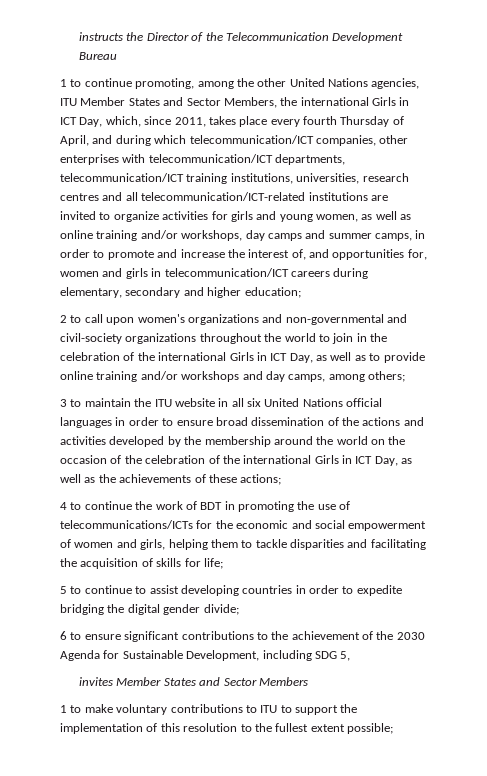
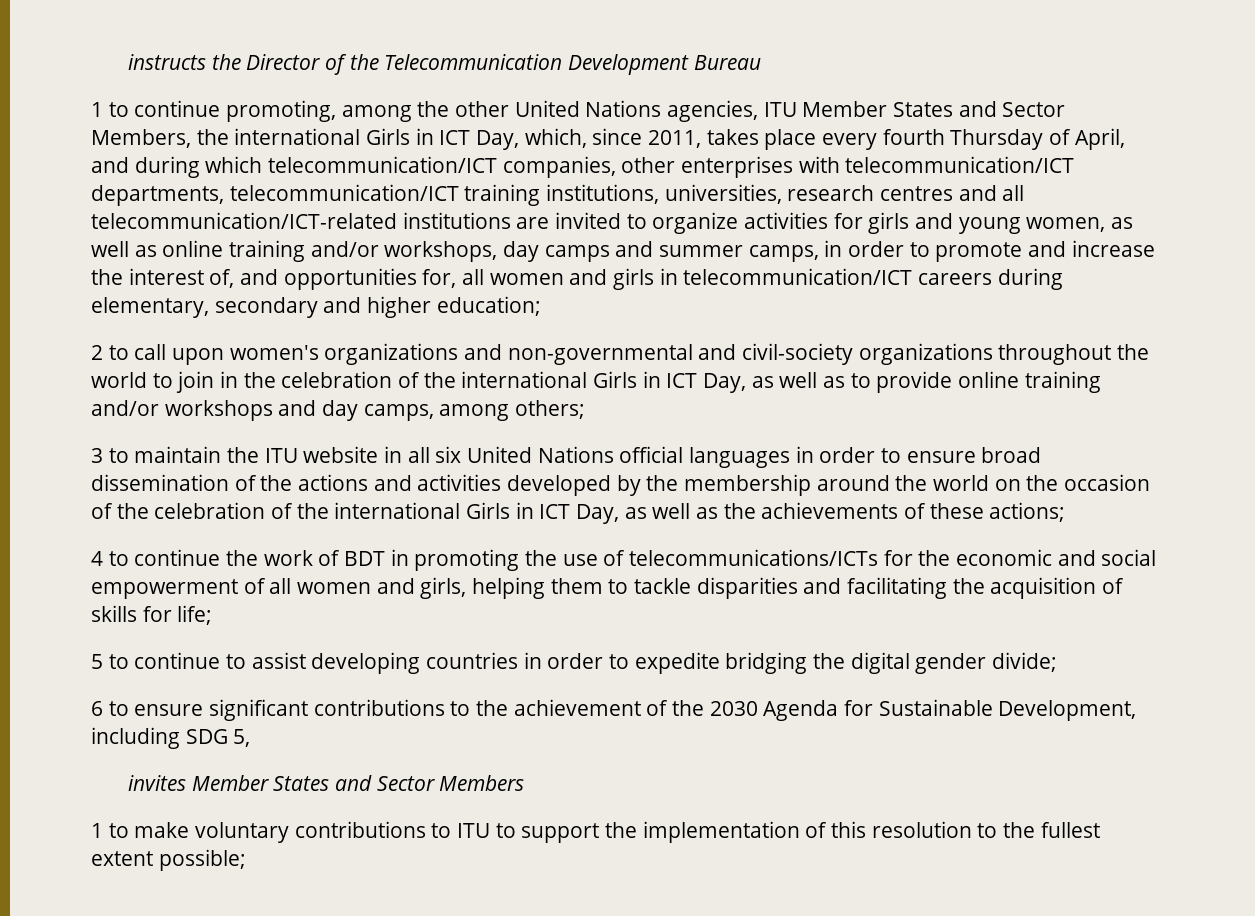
(427, 254) none -> [462,269,485,285] all
(71, 543) none -> [269,578,292,594] all

